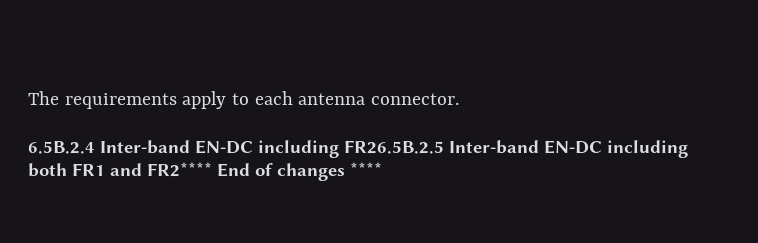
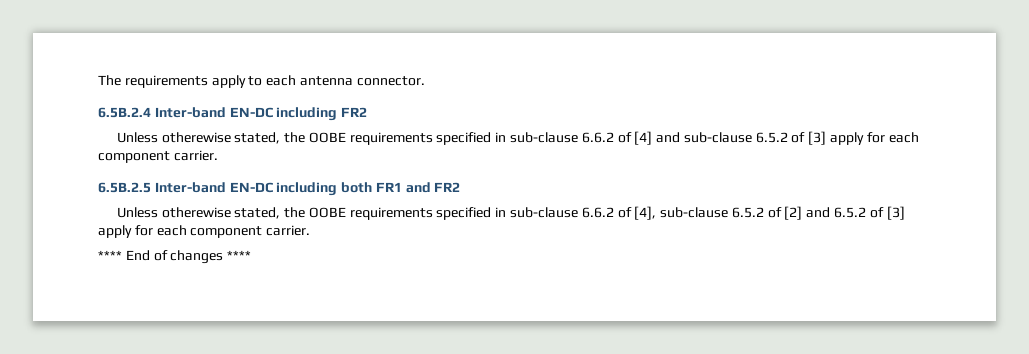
[344,140,444,154] FR26.5B.2.5 -> [341,107,368,117] [116,131,919,145] [98,150,218,163] [98,182,151,193] FR2 // Unless otherewise stated, the OOBE requirements specified in sub-clause 6.6.2 of [4] and sub-clause 6.5.2 of [3] apply for each component carrier. // 6.5B.2.5
[147,162,212,177] FR2**** -> [434,182,461,192] [116,206,905,220] [98,225,311,238] [98,250,122,260] FR2 // Unless otherewise stated, the OOBE requirements specified in sub-clause 6.6.2 of [4], sub-clause 6.5.2 of [2] and 6.5.2 of [3] apply for each component carrier. // ****

